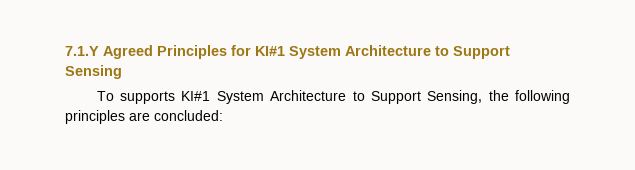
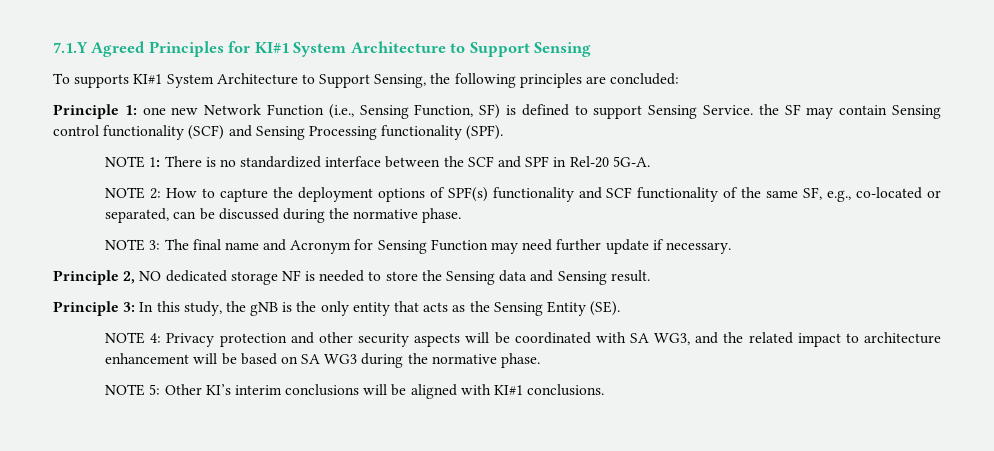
(223, 115) none -> [53,104,941,119] [53,125,504,140] [105,156,650,168] [105,187,942,202] [105,208,462,223] [105,239,731,254] [53,270,650,285] [53,301,621,316] [105,332,941,347] [105,353,541,368] [105,384,605,399] // Principle 1: one new Network Function (i.e., Sensing Function, SF) is defined to support Sensing Service. the SF may contain Sensing control functionality (SCF) and Sensing Processing functionality (SPF). // NOTE 1: There is no standardized interface between the SCF and SPF in Rel-20 5G-A. // NOTE 2: How to capture the deployment options of SPF(s) functionality and SCF functionality of the same SF, e.g., co-located or separated, can be discussed during the normative phase. // NOTE 3: The final name and Acronym for Sensing Function may need further update if necessary. // Principle 2, NO dedicated storage NF is needed to store the Sensing data and Sensing result. // Principle 3: In this study, the gNB is the only entity that acts as the Sensing Entity (SE). // NOTE 4: Privacy protection and other security aspects will be coordinated with SA WG3, and the related impact to architecture enhancement will be based on SA WG3 during the normative phase. // NOTE 5: Other KI’s interim conclusions will be aligned with KI#1 conclusions.

